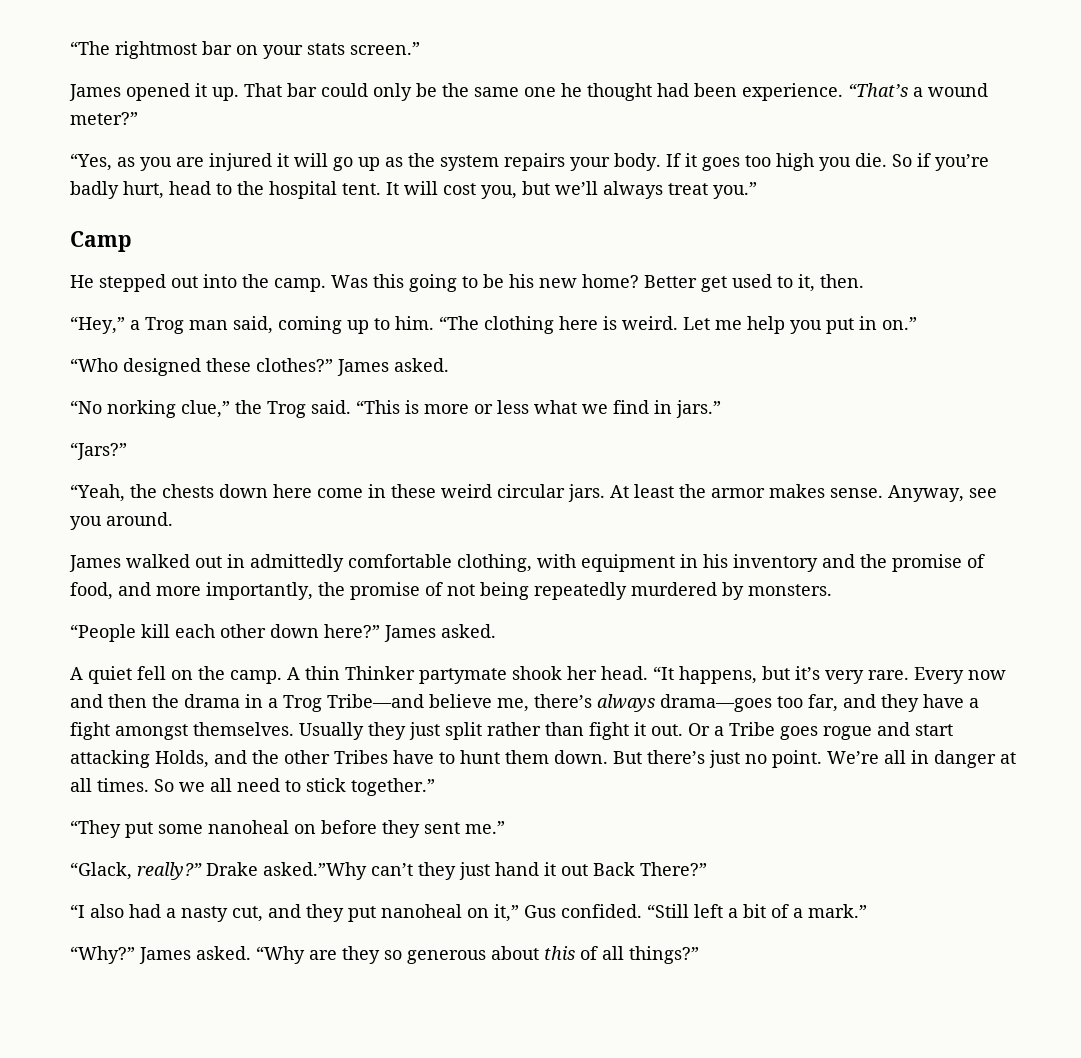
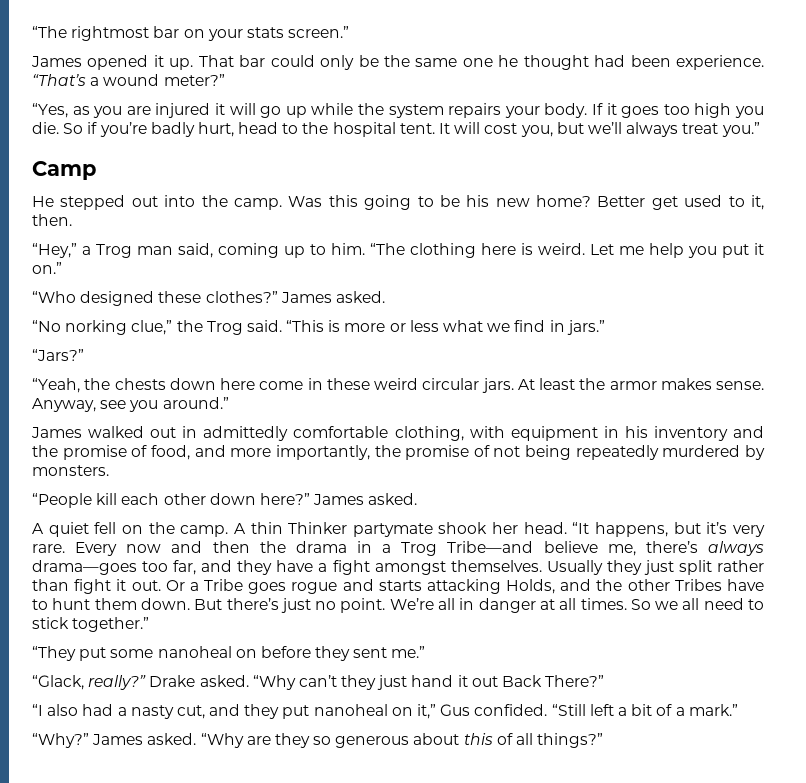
[385,157,403,167] as -> [311,103,354,115] while
[859,316,877,330] in -> [754,243,764,255] it
[106,512,173,526] around. -> [162,397,229,409] around.”
[915,724,953,736] start -> [378,580,422,591] starts
[263,862,367,880] asked.”Why -> [199,675,296,690] asked. “Why

